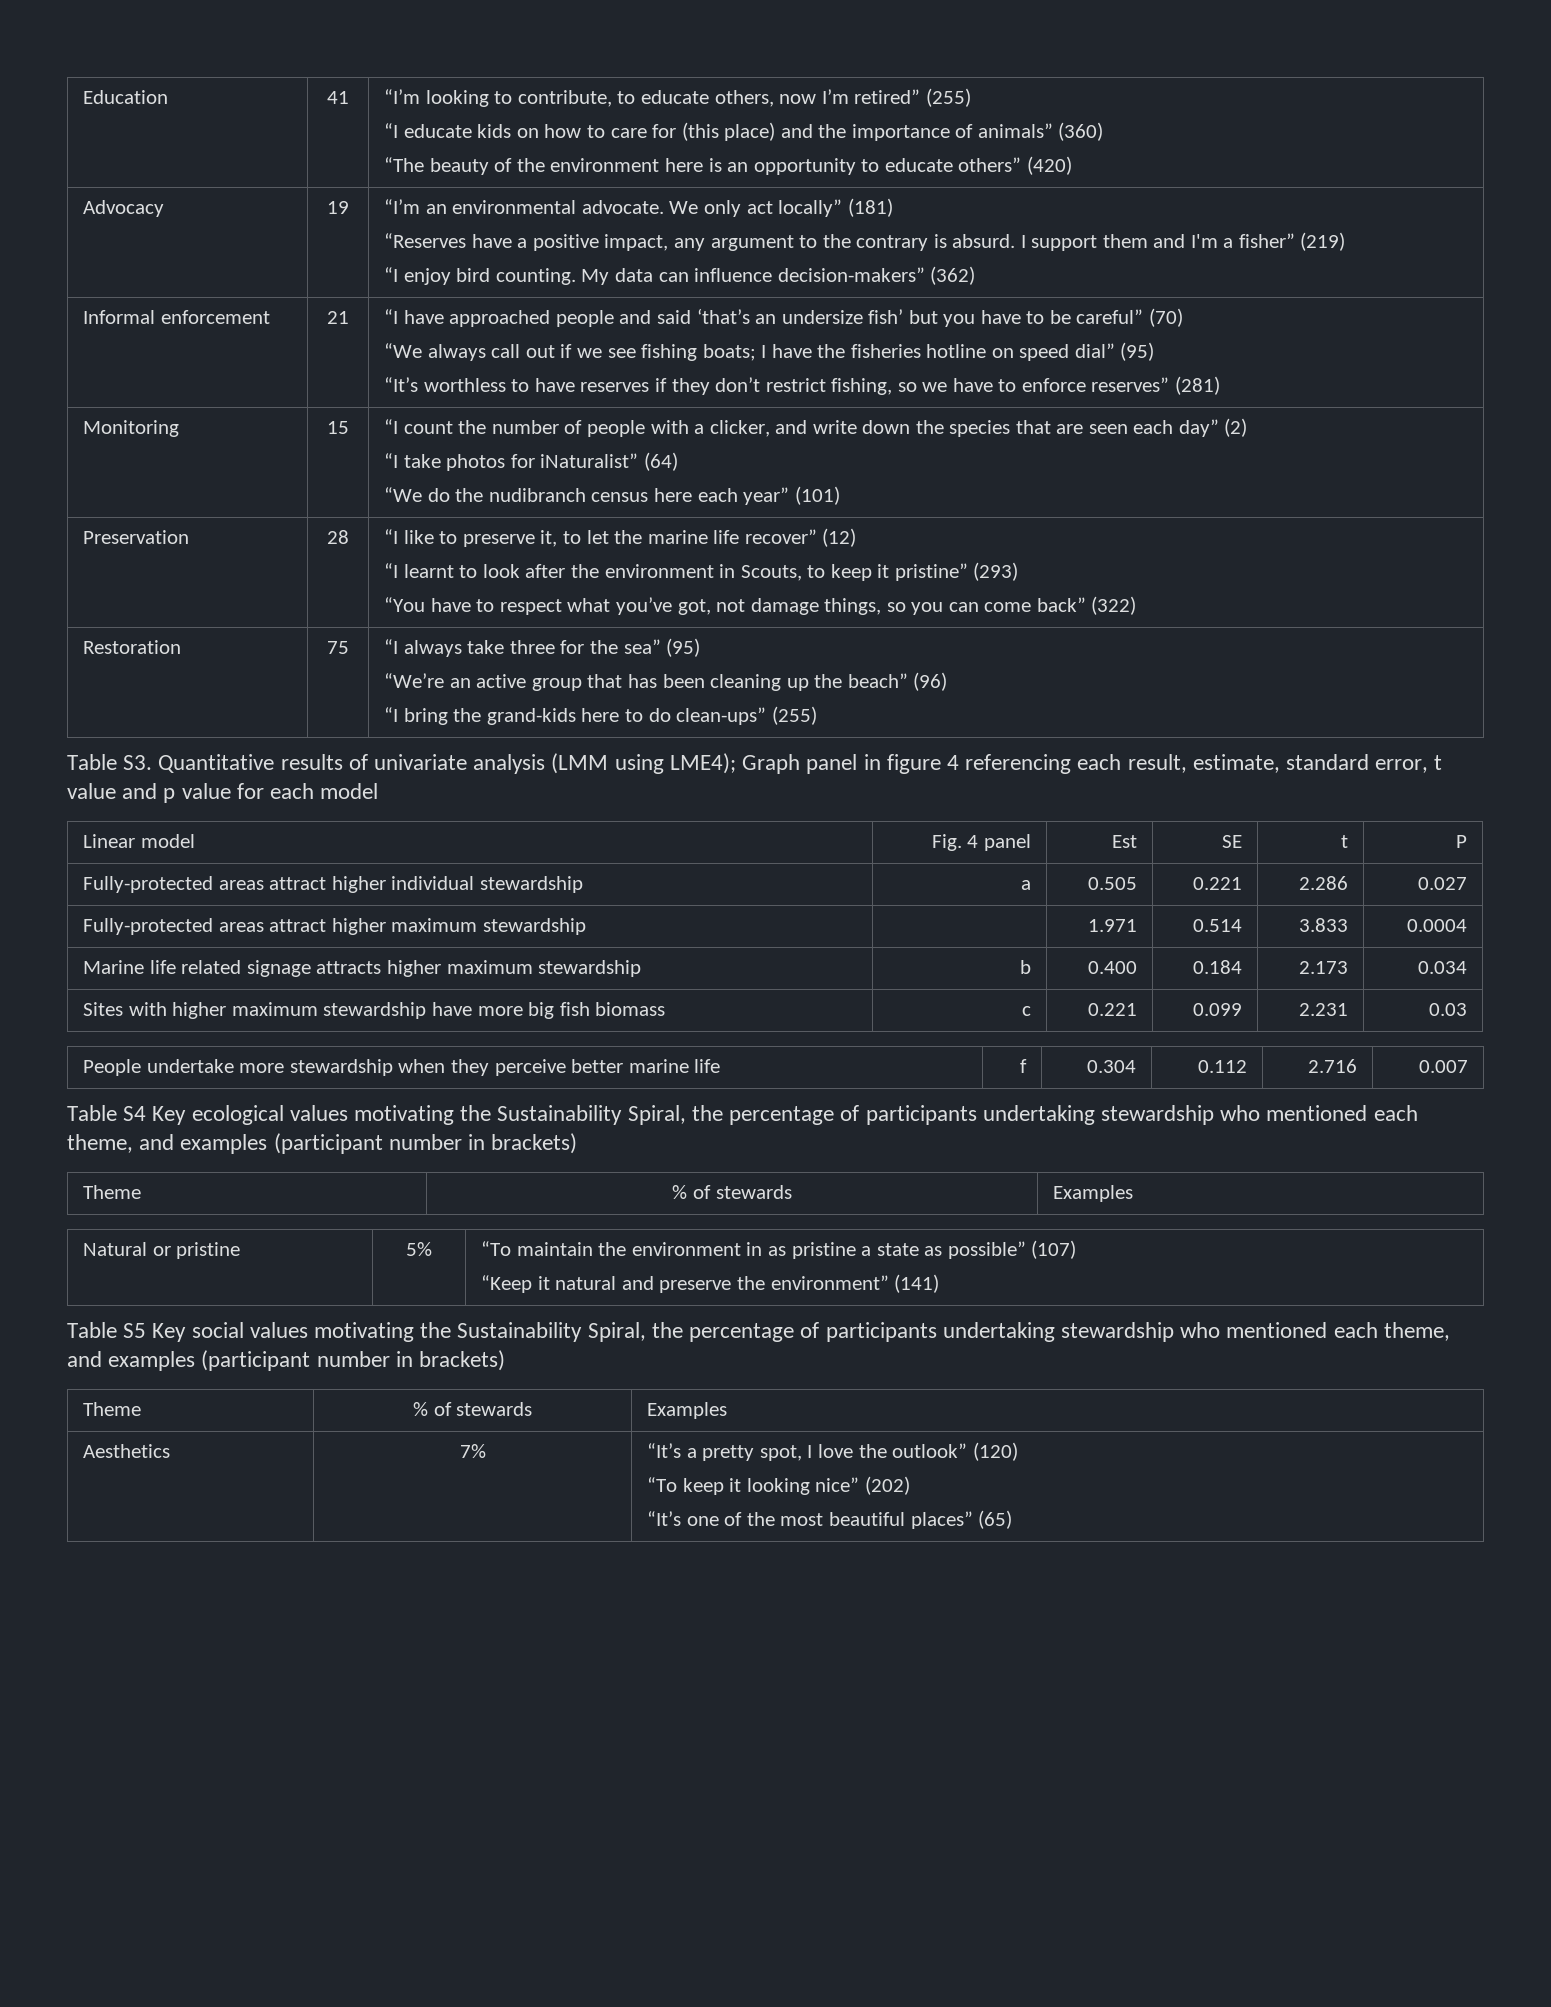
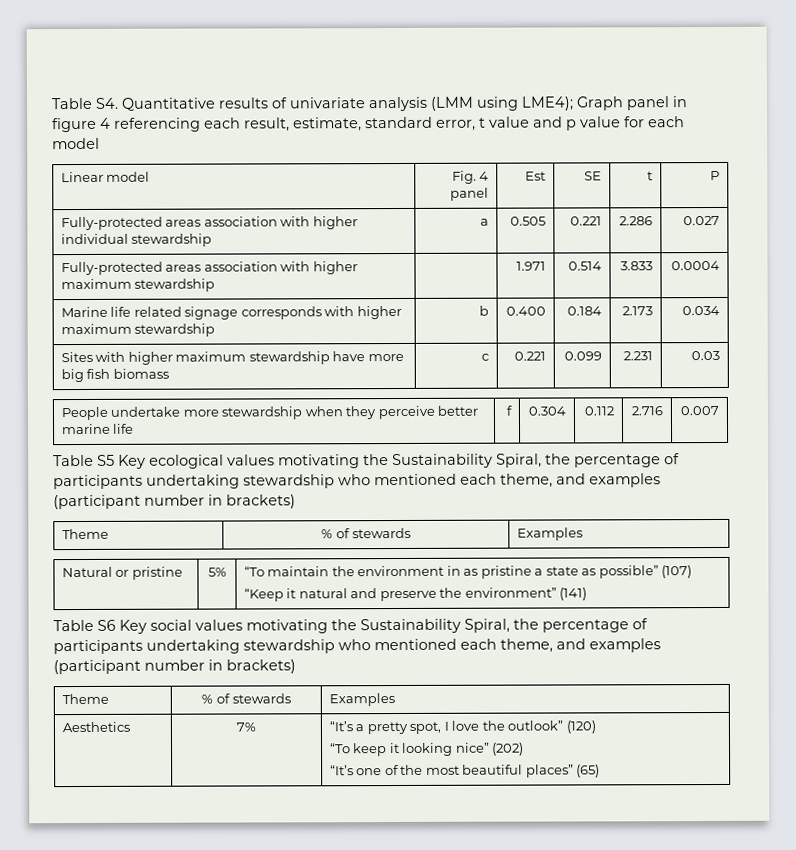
[83,90,169,104] [327,91,349,104] [384,88,971,107] [384,122,1104,141] [384,156,1072,175] [83,200,165,217] [327,201,349,214] [384,198,893,217] [384,232,1346,251] [384,266,976,285] [83,310,270,324] [327,311,349,324] [384,308,1183,327] [384,342,1155,361] [384,376,1220,395] [83,420,180,437] [327,421,349,434] [384,418,1248,437] [384,452,678,471] [384,486,840,505] [83,530,190,544] [327,530,349,544] [384,528,857,547] [384,562,1019,581] [384,596,1137,615] [83,640,182,654] [327,641,349,654] [384,638,701,657] [384,672,948,691] [384,706,817,725] [67,754,153,770] Education | 41 | “I’m looking to contribute, to educate others, now I’m retired” (255) // “I educate kids on how to care for (this place) and the importance of animals” (360) // “The beauty of the environment here is an opportunity to educate others” (420) // Advocacy | 19 | “I’m an environmental advocate. We only act locally” (181) // “Reserves have a positive impact, any argument to the contrary is absurd. I support them and I'm a fisher” (219) // “I enjoy bird counting. My data can influence decision-makers” (362) // Informal enforcement | 21 | “I have approached people and said ‘that’s an undersize fish’ but you have to be careful” (70) // “We always call out if we see fishing boats; I have the fisheries hotline on speed dial” (95) // “It’s worthless to have reserves if they don’t restrict fishing, so we have to enforce reserves” (281) // Monitoring | 15 | “I count the number of people with a clicker, and write down the species that are seen each day” (2) // “I take photos for iNaturalist” (64) // “We do the nudibranch census here each year” (101) // Preservation | 28 | “I like to preserve it, to let the marine life recover” (12) // “I learnt to look after the environment in Scouts, to keep it pristine” (293) // “You have to respect what you’ve got, not damage things, so you can come back” (322) // Restoration | 75 | “I always take three for the sea” (95) // “We’re an active group that has been cleaning up the beach” (96) // “I bring the grand-kids here to do clean-ups” (255) // Table S3. -> [51,97,119,110] Table S4.
[269,877,327,890] attract -> [203,216,311,227] association with
[269,919,327,932] attract -> [203,261,311,272] association with
[316,961,382,974] attracts -> [240,306,355,320] corresponds with
[123,1106,147,1121] S4 -> [97,454,115,466] S5
[123,1323,147,1338] S5 -> [97,619,116,631] S6

